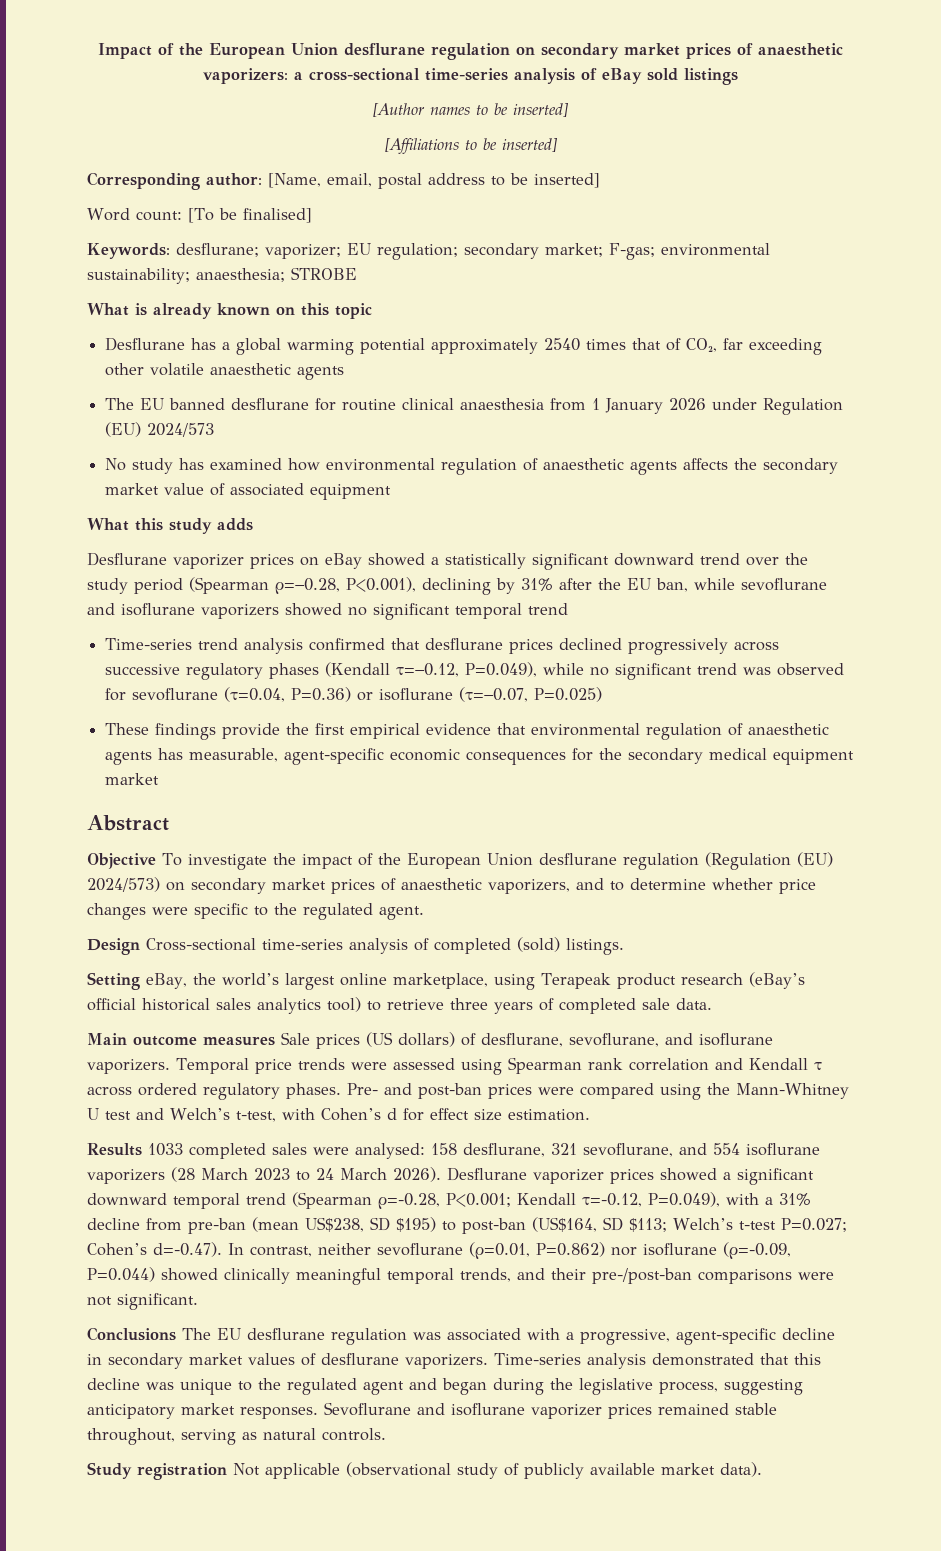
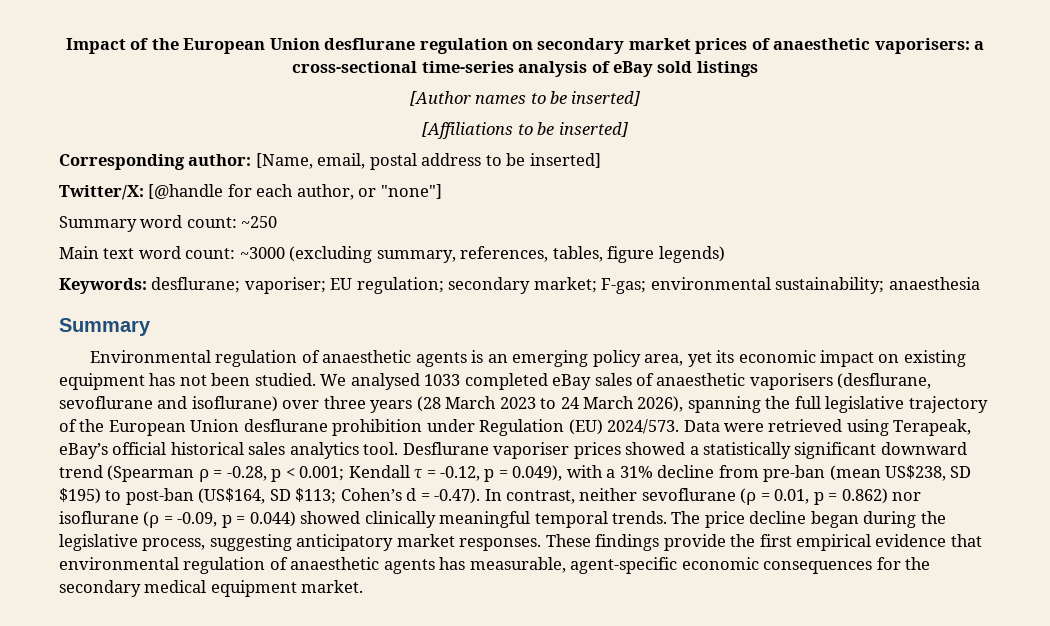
[203,68,288,84] vaporizers: -> [874,38,970,54] vaporisers:
[87,208,312,223] Word count: [To be finalised] -> [59,184,442,200] [59,215,278,232] [59,246,725,263] Twitter/X: [@handle for each author, or "none"] // Summary word count: ~250 // Main text word count: ~3000 (excluding summary, references, tables, figure legends)
[265,244,341,259] vaporizer; -> [244,277,326,294] vaporiser;
[196,267,357,282] [87,303,372,319] [105,337,823,355] [105,363,345,380] [105,398,844,415] [105,422,215,437] [105,458,839,475] [105,483,392,500] [87,518,253,534] [87,552,362,569] anaesthesia; STROBE // What is already known on this topic // Desflurane has a global warming potential approximately 2540 times that of CO₂, far exceeding other volatile anaesthetic agents // The EU banned desflurane for routine clinical anaesthesia from 1 January 2026 under Regulation (EU) 2024/573 // No study has examined how environmental regulation of anaesthetic agents affects the secondary market value of associated equipment // What this study adds // Desflurane vaporizer prices on eBay -> [888,277,980,290] [59,318,151,336] [90,350,966,367] [59,373,932,390] [59,396,988,413] [59,419,972,436] [59,442,621,459] anaesthesia // Summary // Environmental regulation of anaesthetic agents is an emerging policy area, yet its economic impact on existing equipment has not been studied. We analysed 1033 completed eBay sales of anaesthetic vaporisers (desflurane, sevoflurane and isoflurane) over three years (28 March 2023 to 24 March 2026), spanning the full legislative trajectory of the European Union desflurane prohibition under Regulation (EU) 2024/573. Data were retrieved using Terapeak, eBay’s official historical sales analytics tool. Desflurane vaporiser prices
[746,553,808,566] [87,577,827,595] [87,603,568,620] [105,638,780,655] [105,662,845,680] [105,687,603,702] over the study period (Spearman ρ=−0.28, P<0.001), declining by 31% after the EU ban, while sevoflurane and isoflurane vaporizers showed no significant temporal trend // Time-series trend analysis confirmed that desflurane prices declined progressively across successive regulatory phases (Kendall τ=−0.12, P=0.049), while no significant trend was observed for sevoflurane (τ=0.04, P=0.36) or isoflurane (τ=−0.07, P=0.025) // -> [107,465,972,482] [59,488,922,505] [59,511,946,528] [59,534,542,551] (Spearman ρ = -0.28, p < 0.001; Kendall τ = -0.12, p = 0.049), with a 31% decline from pre-ban (mean US$238, SD $195) to post-ban (US$164, SD $113; Cohen’s d = -0.47). In contrast, neither sevoflurane (ρ = 0.01, p = 0.862) nor isoflurane (ρ = -0.09, p = 0.044) showed clinically meaningful temporal trends. The price decline began during the legislative process, suggesting anticipatory market responses.
[105,773,160,785] [87,815,169,831] [87,852,833,870] [87,877,816,894] [87,903,424,920] [87,937,624,955] [87,972,805,990] [87,997,712,1014] [87,1032,773,1049] [87,1057,822,1075] [87,1083,849,1100] [87,1108,590,1122] [87,1143,820,1159] [87,1167,814,1185] [87,1192,811,1209] [87,1217,847,1234] [87,1242,791,1259] [87,1267,834,1285] [87,1293,198,1310] [87,1327,835,1345] [87,1353,821,1369] [87,1378,803,1395] [87,1402,777,1419] [87,1428,386,1445] [87,1462,762,1480] market // Abstract // Objective To investigate the impact of the European Union desflurane regulation (Regulation (EU) 2024/573) on secondary market prices of anaesthetic vaporizers, and to determine whether price changes were specific to the regulated agent. // Design Cross-sectional time-series analysis of completed (sold) listings. // Setting eBay, the world’s largest online marketplace, using Terapeak product research (eBay’s official historical sales analytics tool) to retrieve three years of completed sale data. // Main outcome measures Sale prices (US dollars) of desflurane, sevoflurane, and isoflurane vaporizers. Temporal price trends were assessed using Spearman rank correlation and Kendall τ across ordered regulatory phases. Pre- and post-ban prices were compared using the Mann-Whitney U test and Welch’s t-test, with Cohen’s d for effect size estimation. // Results 1033 completed sales were analysed: 158 desflurane, 321 sevoflurane, and 554 isoflurane vaporizers (28 March 2023 to 24 March 2026). Desflurane vaporizer prices showed a significant downward temporal trend (Spearman ρ=-0.28, P<0.001; Kendall τ=-0.12, P=0.049), with a 31% decline from pre-ban (mean US$238, SD $195) to post-ban (US$164, SD $113; Welch’s t-test P=0.027; Cohen’s d=-0.47). In contrast, neither sevoflurane (ρ=0.01, P=0.862) nor isoflurane (ρ=-0.09, P=0.044) showed clinically meaningful temporal trends, and their pre-/post-ban comparisons were not significant. // Conclusions The EU desflurane regulation was associated with a progressive, agent-specific decline in secondary market values of desflurane vaporizers. Time-series analysis demonstrated that this decline was unique to the regulated agent and began during the legislative process, suggesting anticipatory market responses. Sevoflurane and isoflurane vaporizer prices remained stable throughout, serving as natural controls. // Study registration Not applicable (observational study of publicly available market data). -> [301,580,364,593] market.

